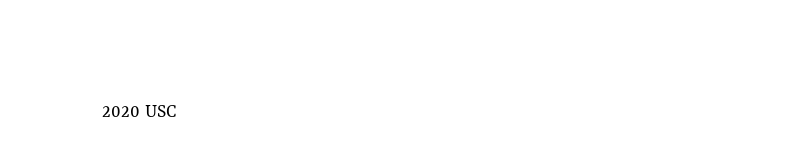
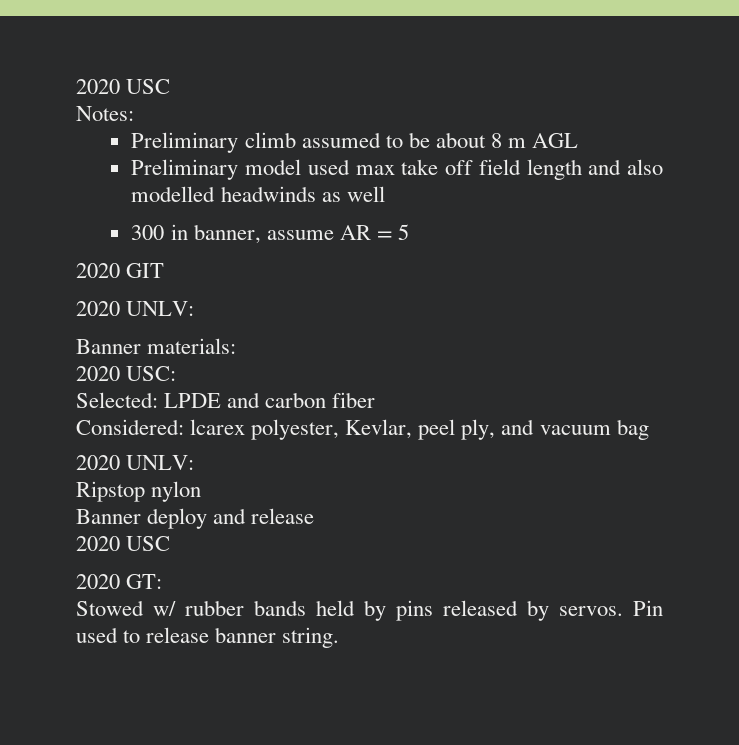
[102,105,177,117] 2020 USC -> [76,79,171,94] [76,106,134,121] [131,132,579,153] [131,159,663,180] [131,186,385,202] [131,224,409,244] [76,263,165,278] [76,301,195,316] [76,338,237,354] [76,366,177,381] [76,392,376,408] [76,419,649,440] [76,455,195,470] [76,481,202,502] [76,508,315,529] [76,536,171,551] [76,574,163,589] [76,600,663,621] [76,627,340,648] 2020 USC // Notes: // Preliminary climb assumed to be about 8 m AGL // Preliminary model used max take off field length and also modelled headwinds as well // 300 in banner, assume AR = 5 // 2020 GIT // 2020 UNLV: // Banner materials: // 2020 USC: // Selected: LPDE and carbon fiber // Considered: lcarex polyester, Kevlar, peel ply, and vacuum bag // 2020 UNLV: // Ripstop nylon // Banner deploy and release // 2020 USC // 2020 GT: // Stowed w/ rubber bands held by pins released by servos. Pin used to release banner string.

